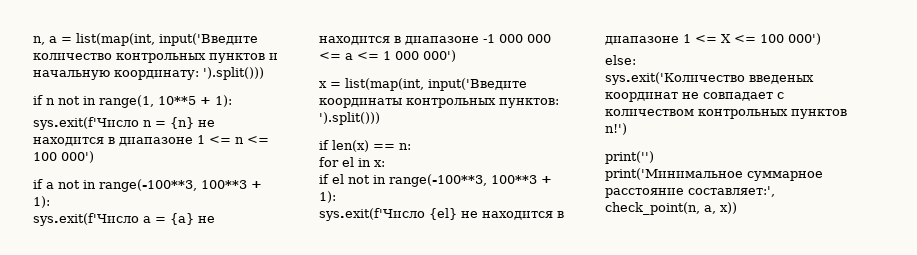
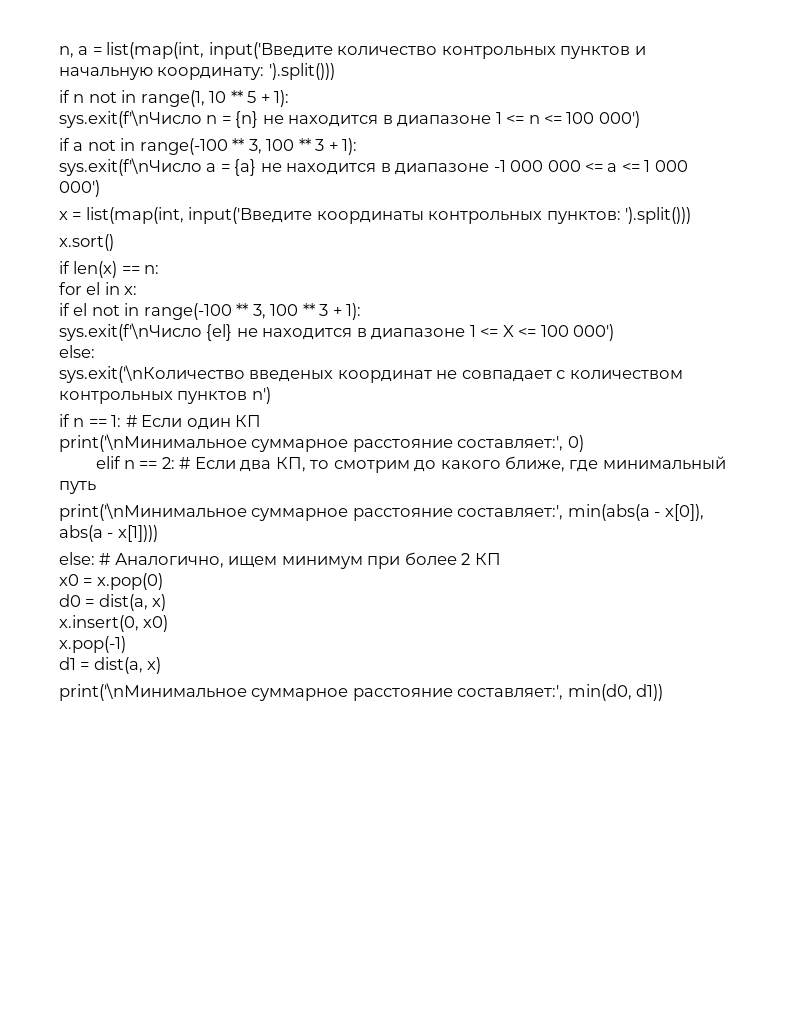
[158,95,232,107] [33,117,139,130] 10**5 + 1): // sys.exit(f'Число -> [209,90,290,107] [59,110,202,128] 10 ** 5 + 1): // sys.exit(f'\nЧисло
[99,179,262,192] [33,196,50,208] [33,213,139,226] range(-100**3, 100**3 + 1): // sys.exit(f'Число -> [139,138,358,155] [59,158,202,176] range(-100 ** 3, 100 ** 3 + 1): // sys.exit(f'\nЧисло
(380, 118) none -> [59,234,114,251] // x.sort()
[389,174,552,187] [319,191,336,203] [319,208,425,221] range(-100**3, 100**3 + 1): // sys.exit(f'Число -> [143,303,362,320] [59,323,202,341] range(-100 ** 3, 100 ** 3 + 1): // sys.exit(f'\nЧисло
[605,72,745,85] sys.exit('Количество -> [59,365,245,383] sys.exit('\nКоличество
[605,123,627,135] [605,151,654,164] [605,168,823,181] [605,186,775,198] [605,202,737,215] n!') // print('') // print('Минимальное суммарное расстояние составляет:', check_point(n, a, x)) -> [251,387,271,404] [59,414,262,430] [59,434,584,452] [95,456,726,473] [59,481,96,494] [59,503,704,521] [59,525,158,542] [59,552,501,569] [59,573,163,590] [59,594,167,611] [59,615,169,632] [59,636,126,653] [59,657,162,674] [59,683,664,701] n') // if n == 1: # Если один КП // print('\nМинимальное суммарное расстояние составляет:', 0) // elif n == 2: # Если два КП, то смотрим до какого ближе, где минимальный путь // print('\nМинимальное суммарное расстояние составляет:', min(abs(a - x[0]), abs(a - x[1]))) // else: # Аналогично, ищем минимум при более 2 КП // x0 = x.pop(0) // d0 = dist(a, x) // x.insert(0, x0) // x.pop(-1) // d1 = dist(a, x) // print('\nМинимальное суммарное расстояние составляет:', min(d0, d1))

